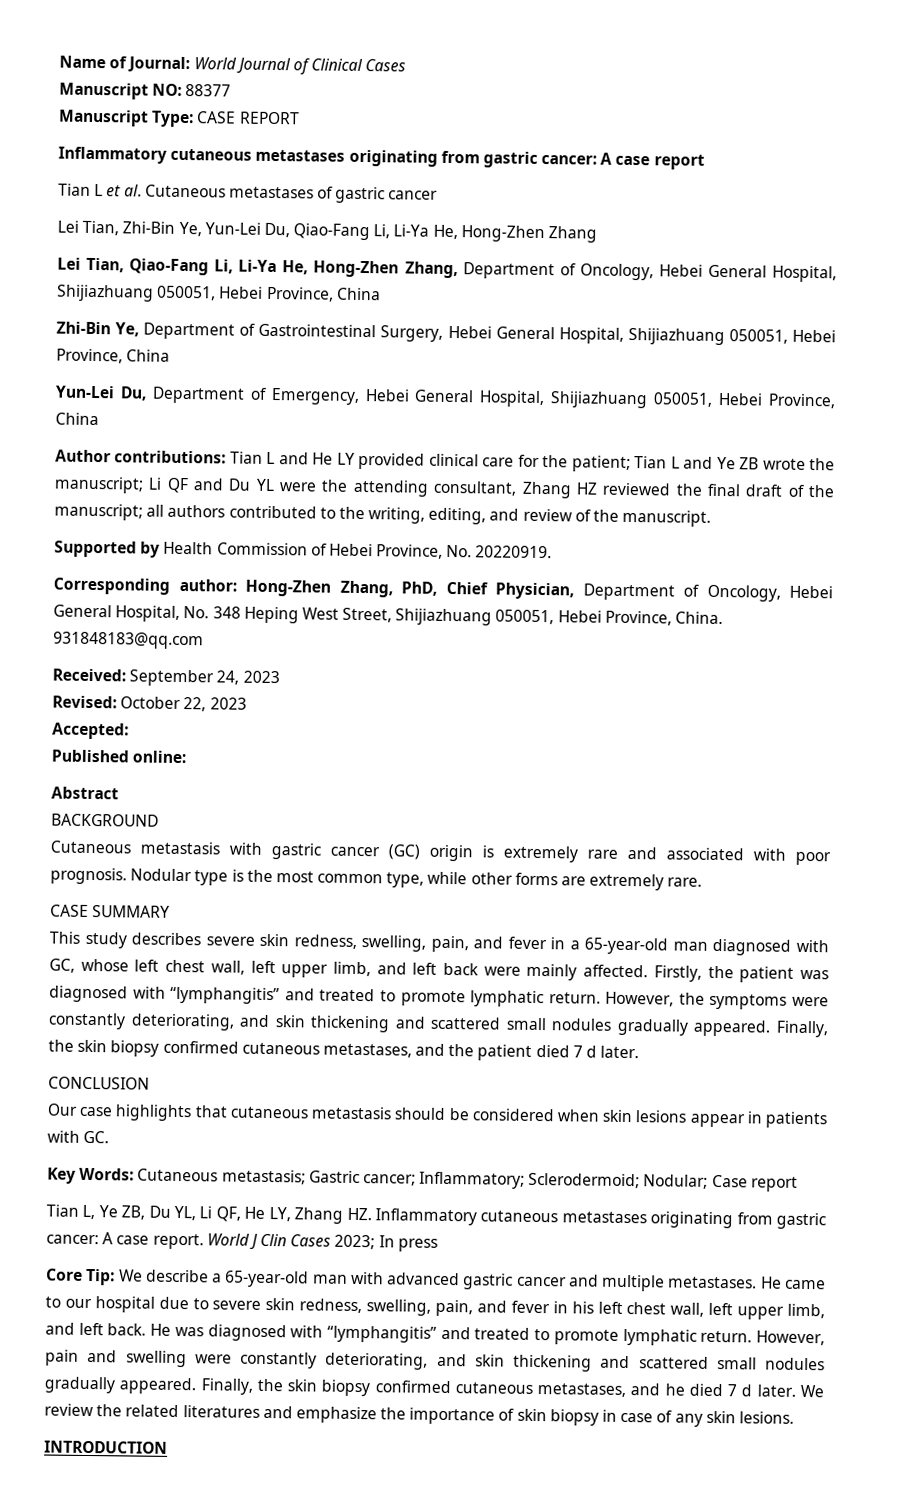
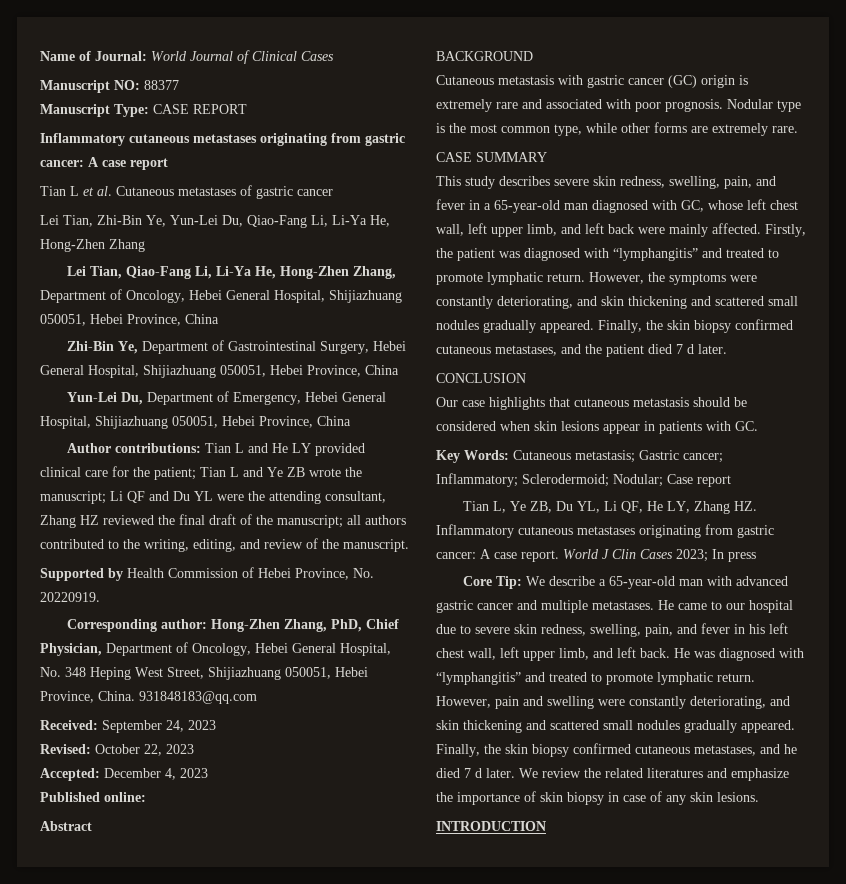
(129, 731) none -> [104,768,208,780] December 4, 2023

